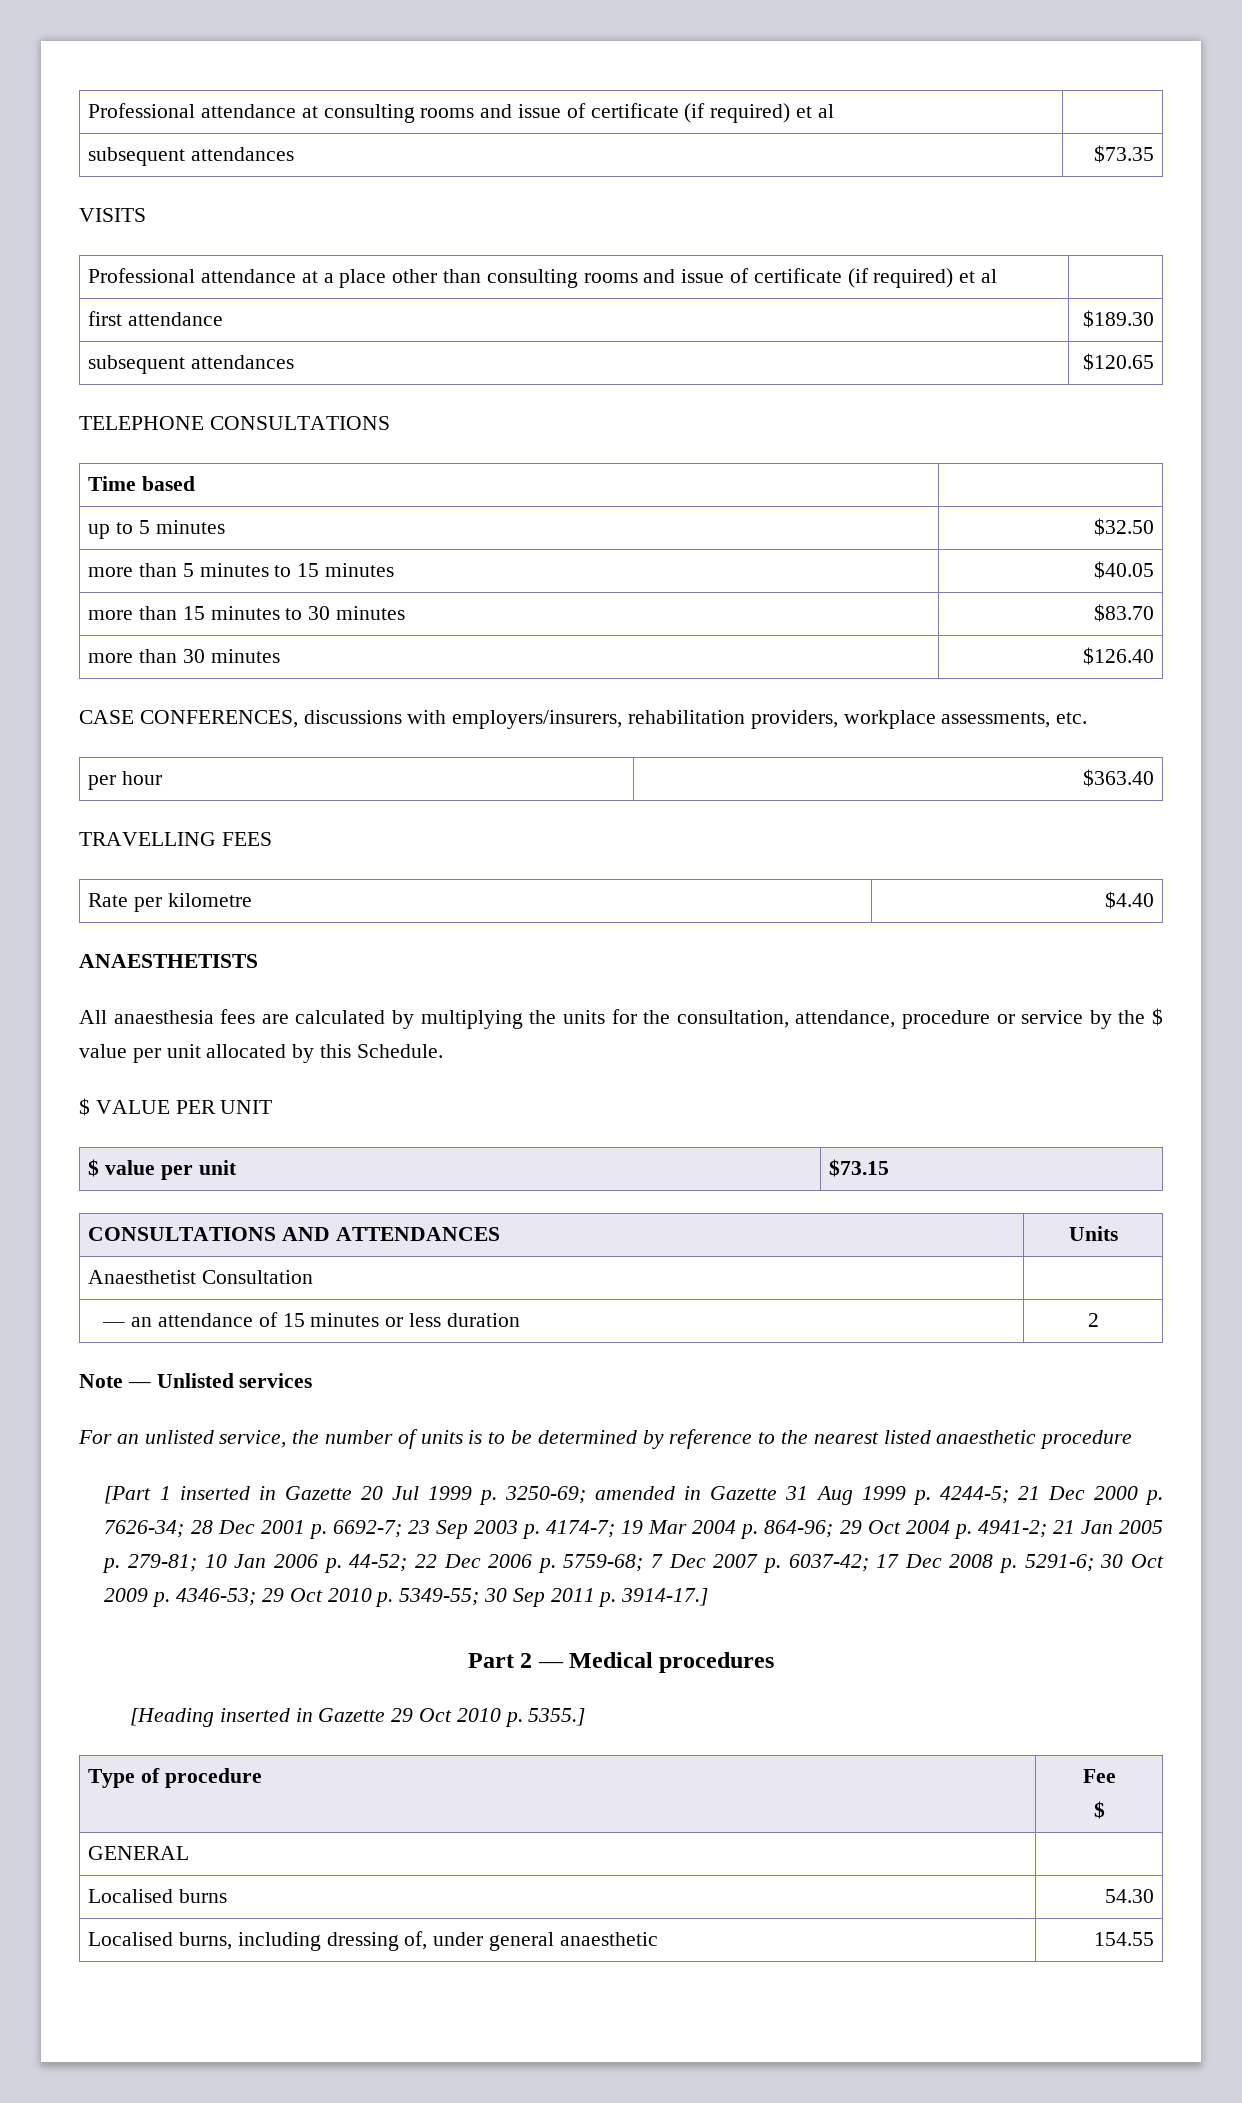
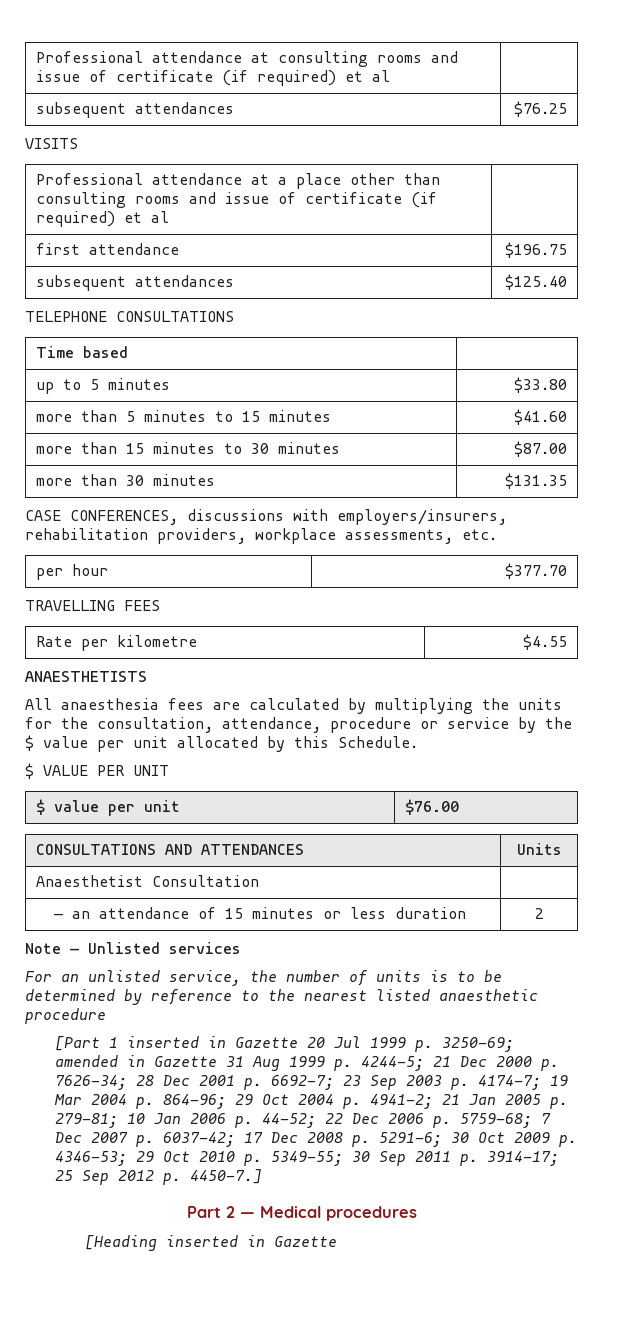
[1093,145,1154,163] $73.35 -> [513,101,567,117] $76.25
[1082,310,1154,328] [88,355,294,374] [1082,353,1154,371] $189.30 // subsequent attendances | $120.65 -> [504,242,567,258] [36,275,235,291] [504,274,567,290] $196.75 // subsequent attendances | $125.40
[1093,518,1154,536] $32.50 -> [513,377,567,393] $33.80
[1093,561,1154,579] $40.05 -> [513,409,567,425] $41.60
[1093,604,1154,622] $83.70 -> [513,441,567,457] $87.00
[1082,647,1154,665] $126.40 -> [504,473,567,489] $131.35
[1082,769,1154,787] $363.40 -> [504,563,567,579] $377.70
[1104,891,1154,909] $4.40 -> [522,634,567,650] $4.55
[829,1159,890,1177] $73.15 -> [405,799,460,815] $76.00
[621,1588,709,1606] 3914-17.] -> [486,1151,559,1166] [54,1169,262,1185] 3914-17; 25 Sep 2012 p. 4450-7.]
[391,1708,586,1727] [88,1768,262,1788] [1082,1769,1116,1783] [1093,1801,1105,1819] [88,1846,190,1860] [88,1889,227,1903] [1104,1889,1154,1903] [88,1931,658,1951] [1093,1932,1154,1946] 29 Oct 2010 p. 5355.] // Type of procedure | Fee // $ // GENERAL | // Localised burns | 54.30 // Localised burns, including dressing of, under general anaesthetic | 154.55 -> (337, 1241) none

